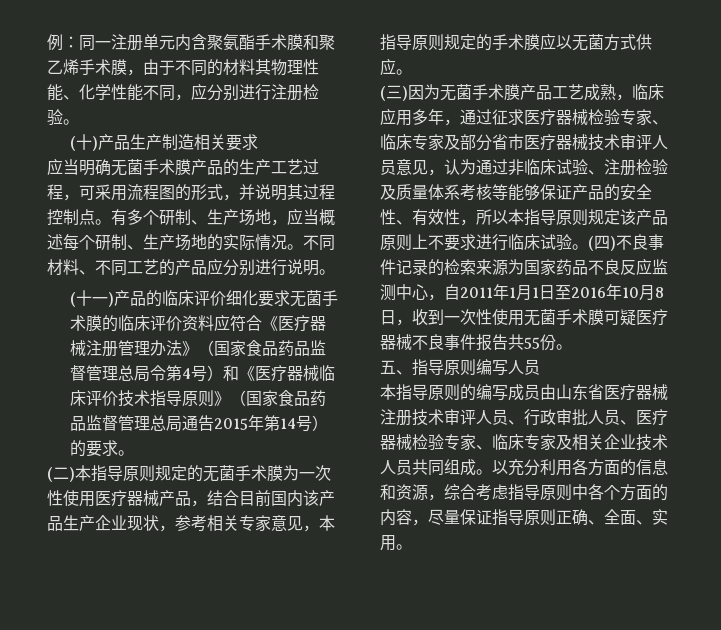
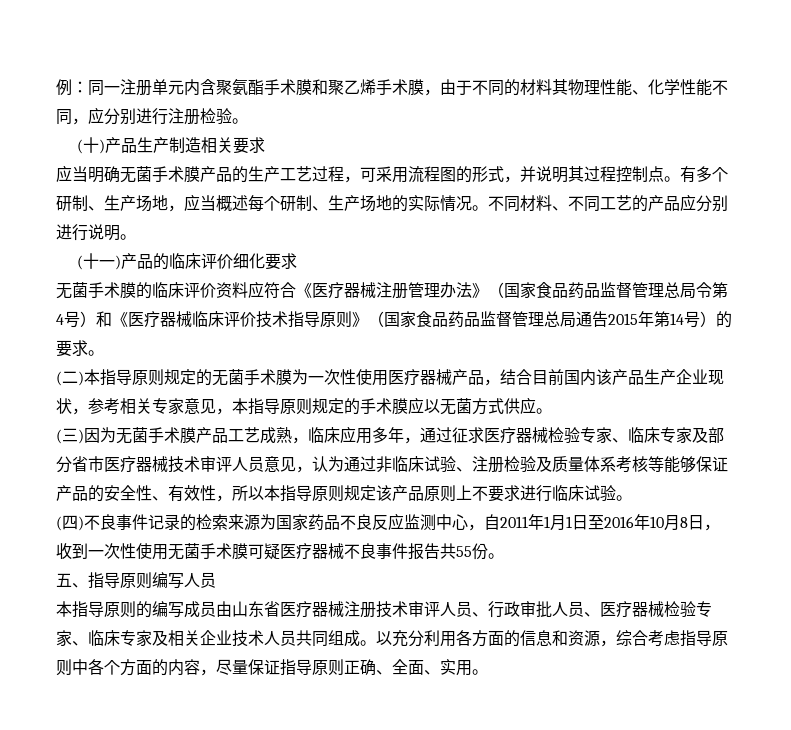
(290, 298) none -> (298, 261) //
(588, 247) none -> (632, 498) //

